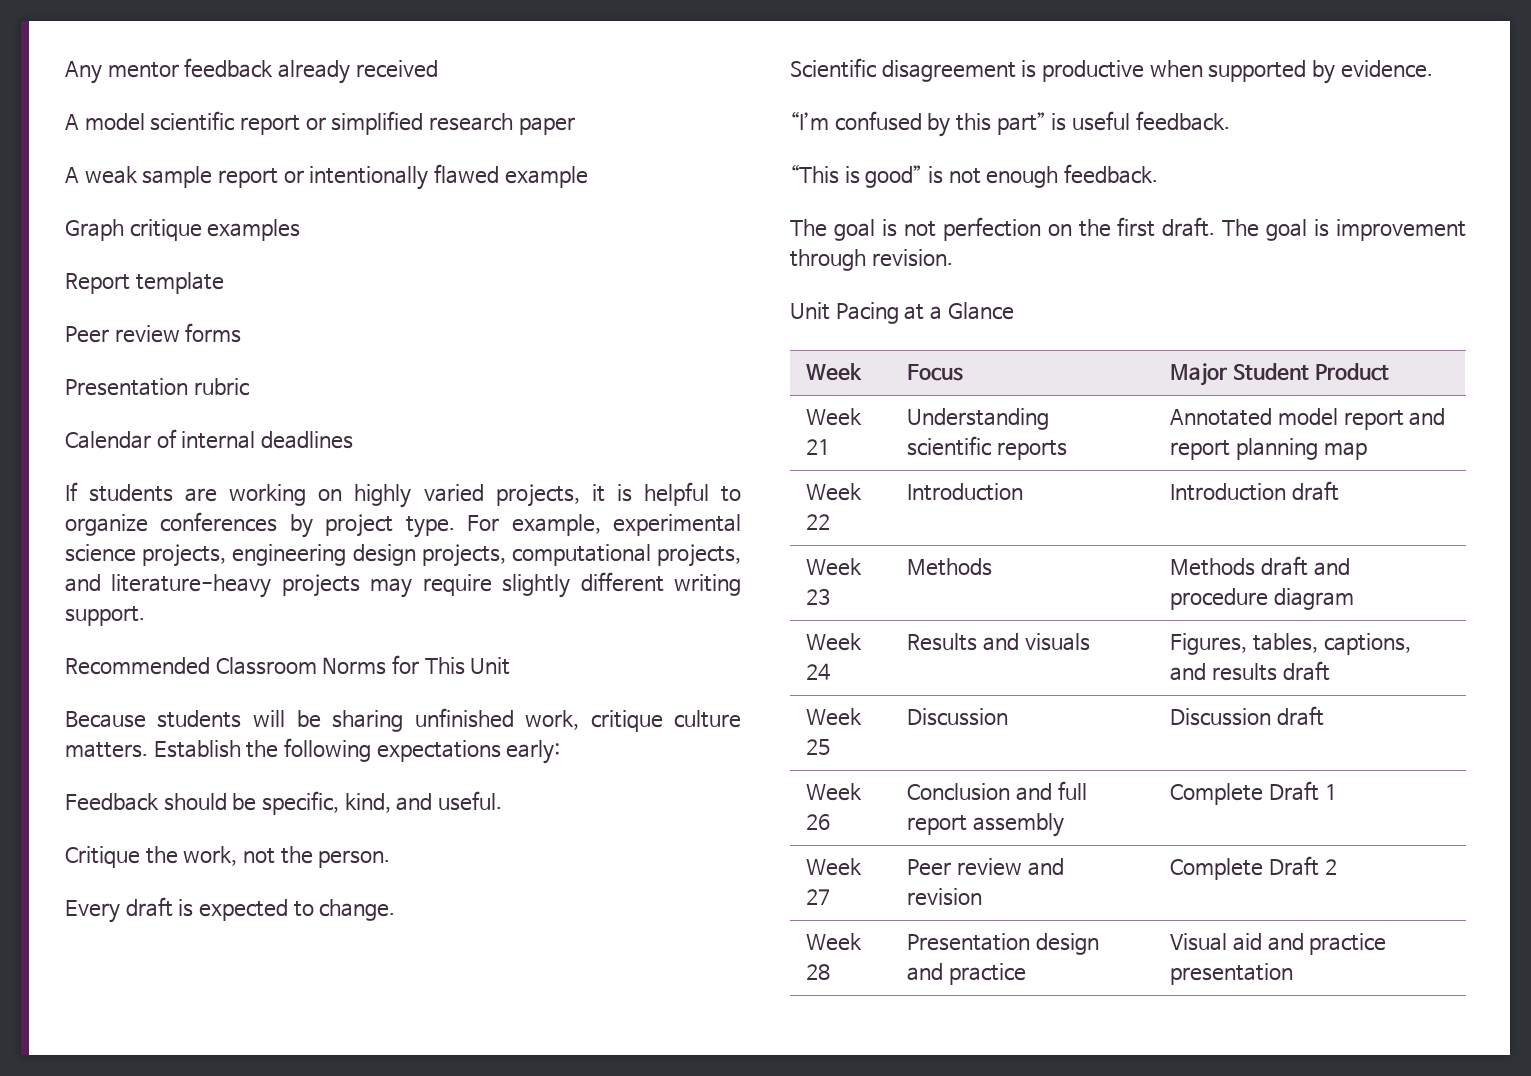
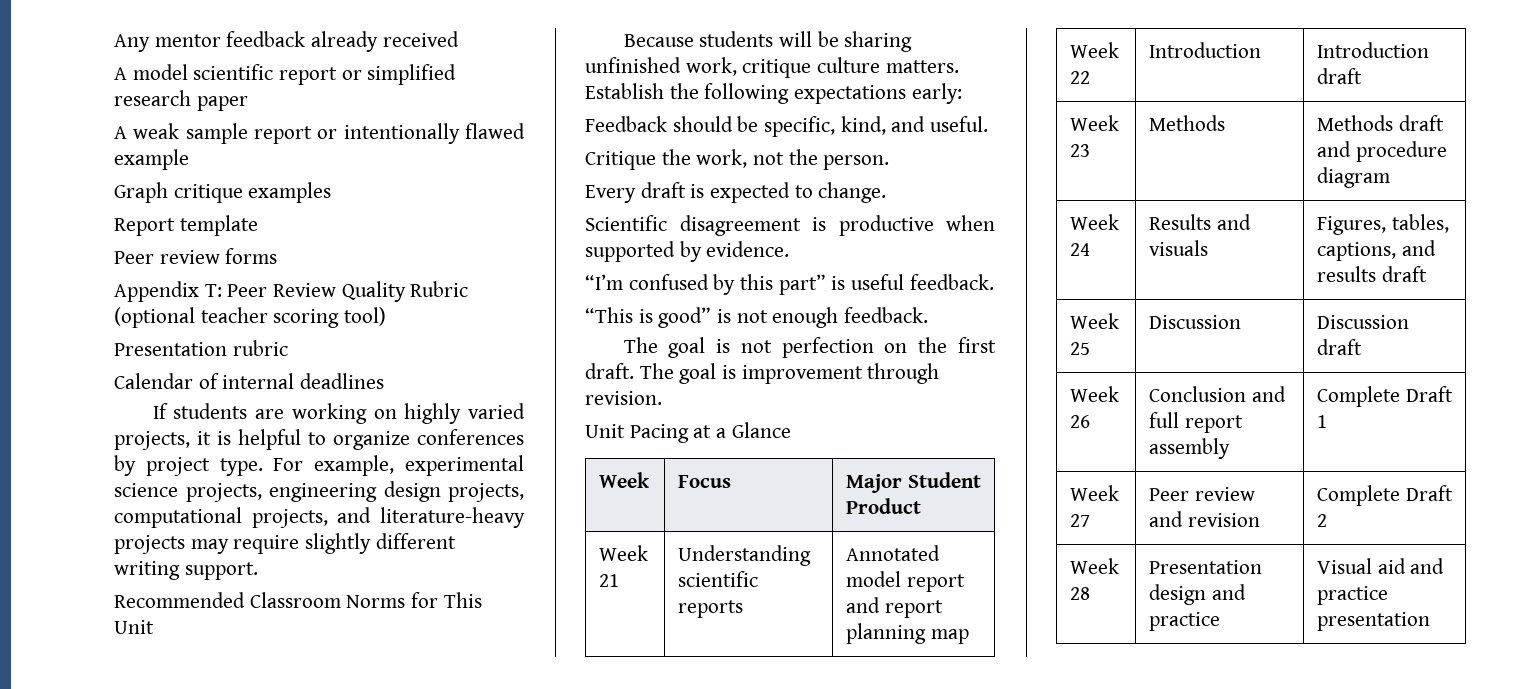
(242, 333) none -> [114,281,469,302] [114,307,387,328] // Appendix T: Peer Review Quality Rubric (optional teacher scoring tool)

